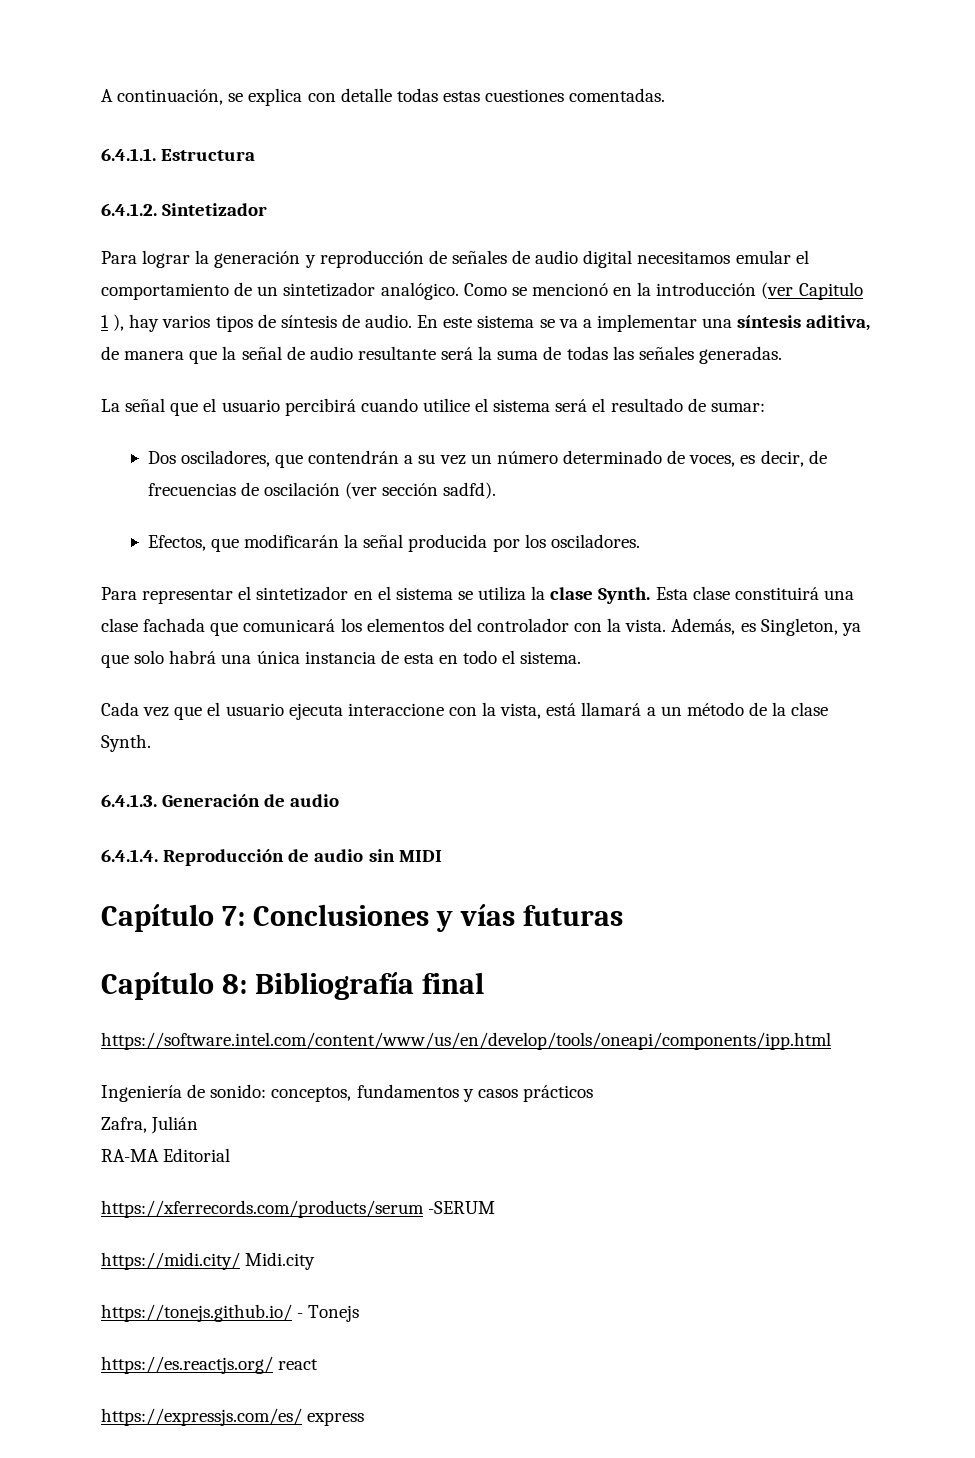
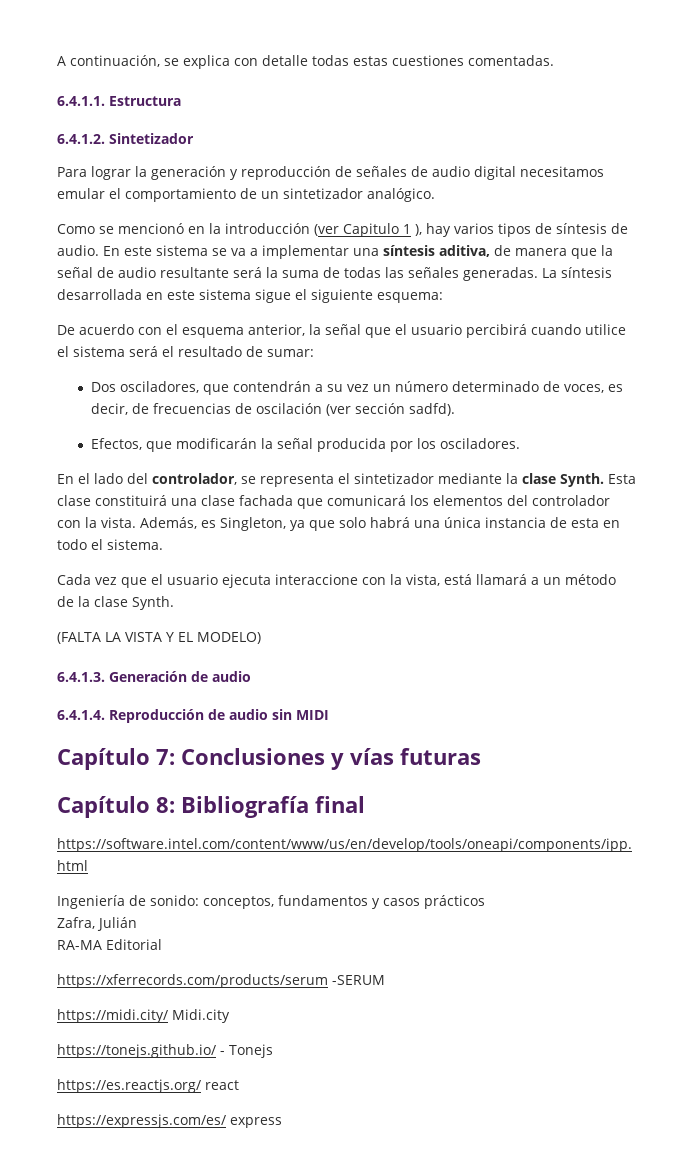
(459, 291) none -> (435, 195) //
[101,399,120,412] // La -> [542,267,612,278] [57,289,443,303] [57,324,321,338] La síntesis desarrollada en este sistema sigue el siguiente esquema: // De acuerdo con el esquema anterior, la
[101,586,527,604] Para representar el sintetizador en el sistema se utiliza -> [57,473,502,487] En el lado del controlador, se representa el sintetizador mediante
(151, 743) none -> [57,632,261,644] // (FALTA LA VISTA Y EL MODELO)

